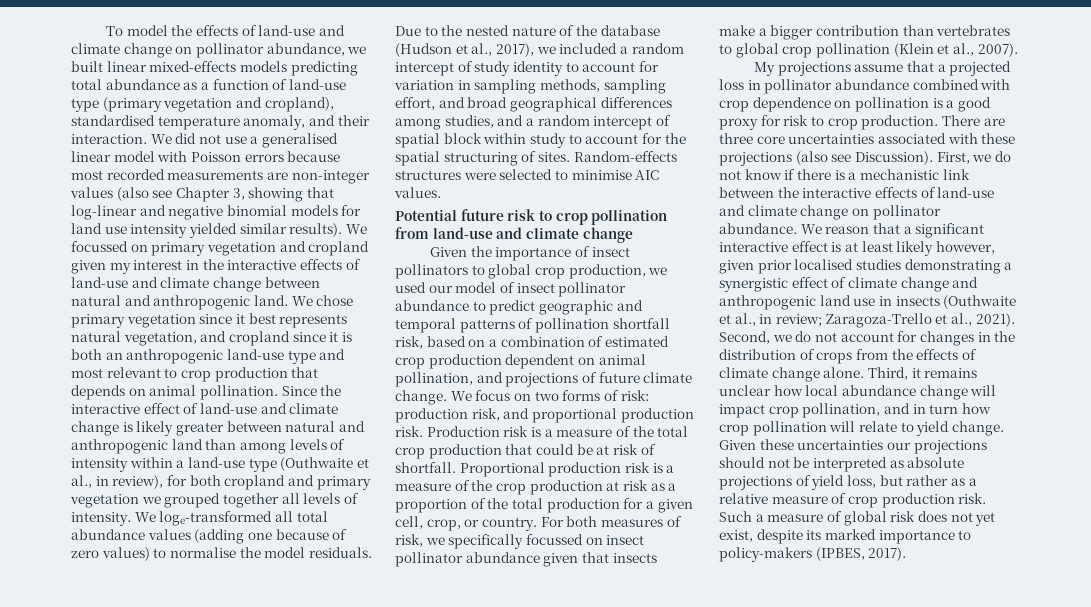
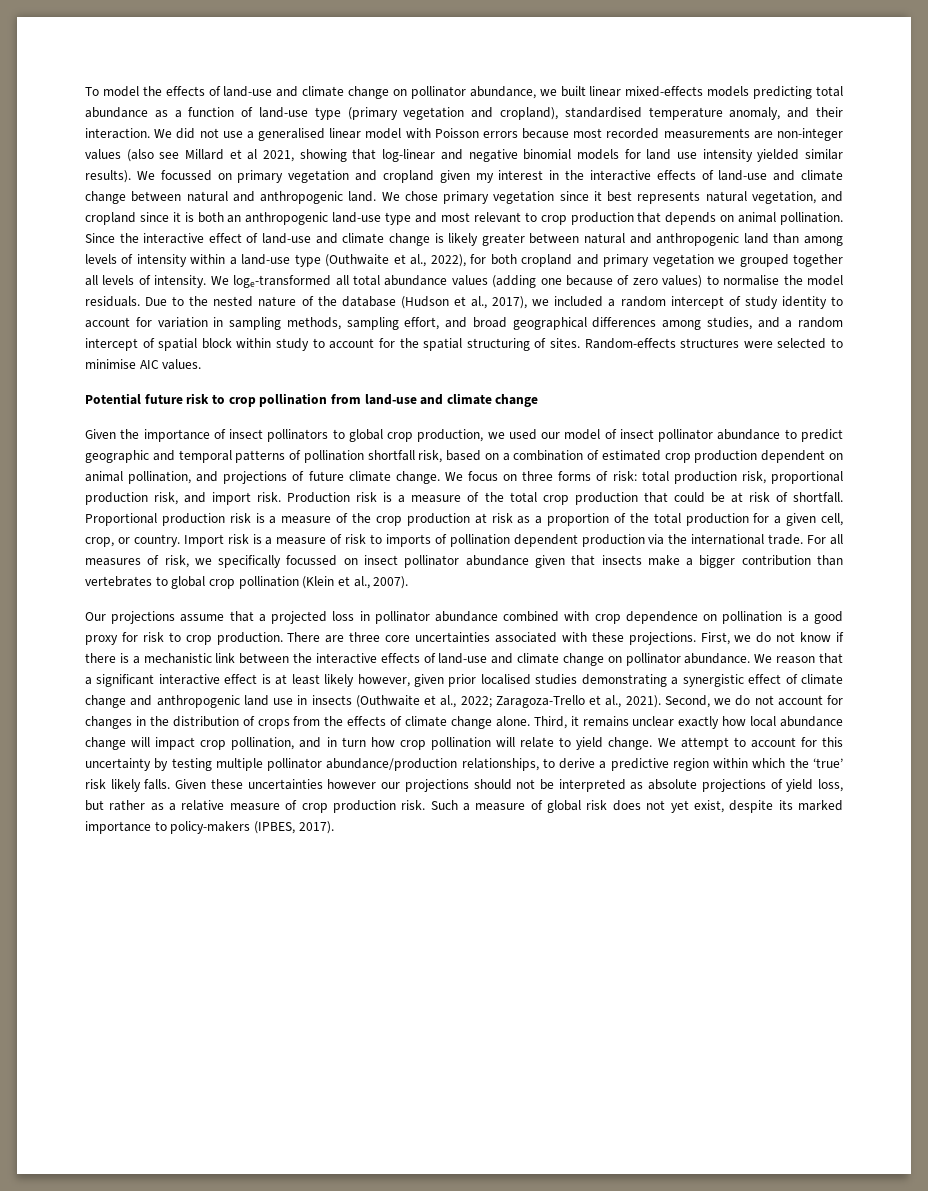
[175,187,245,202] Chapter 3, -> [185,149,295,162] Millard et al 2021,
[95,475,164,489] in review), -> [430,254,466,267] 2022),
[534,391,559,401] two -> [522,471,554,481] three
(649, 395) none -> [641,471,843,484] total production risk, proportional
[531,408,694,423] proportional production -> [212,492,252,505] import
[540,516,598,527] For both -> [183,534,844,547] Import risk is a measure of risk to imports of pollination dependent production via the international trade. For all
[753,62,775,76] My -> [85,612,106,621] Our
[719,151,933,166] projections (also see Discussion). -> [628,632,696,645] projections.
[759,314,822,327] in review; -> [460,696,492,708] 2022;
(771, 390) none -> [678,716,720,729] exactly
(1004, 428) none -> [657,737,843,750] [85,758,843,771] [85,779,171,792] We attempt to account for this uncertainty by testing multiple pollinator abundance/production relationships, to derive a predictive region within which the ‘true’ risk likely falls.
(884, 445) none -> [327,779,377,789] however

